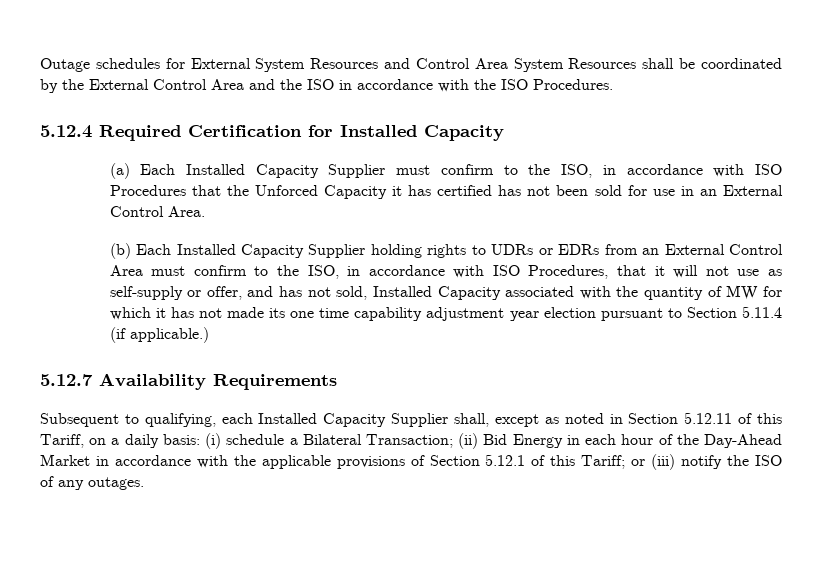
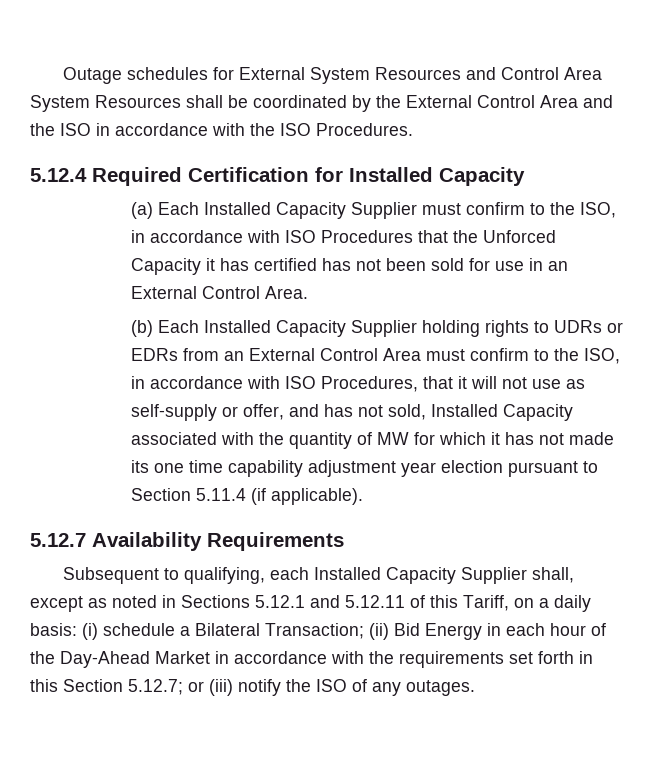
[129,327,209,343] applicable.) -> [270,488,363,505] applicable).
[628,413,679,424] Section -> [181,595,340,608] Sections 5.12.1 and
[261,454,626,469] applicable provisions of Section 5.12.1 of this Tariff; -> [399,651,593,668] [30,679,183,695] requirements set forth in this Section 5.12.7;

